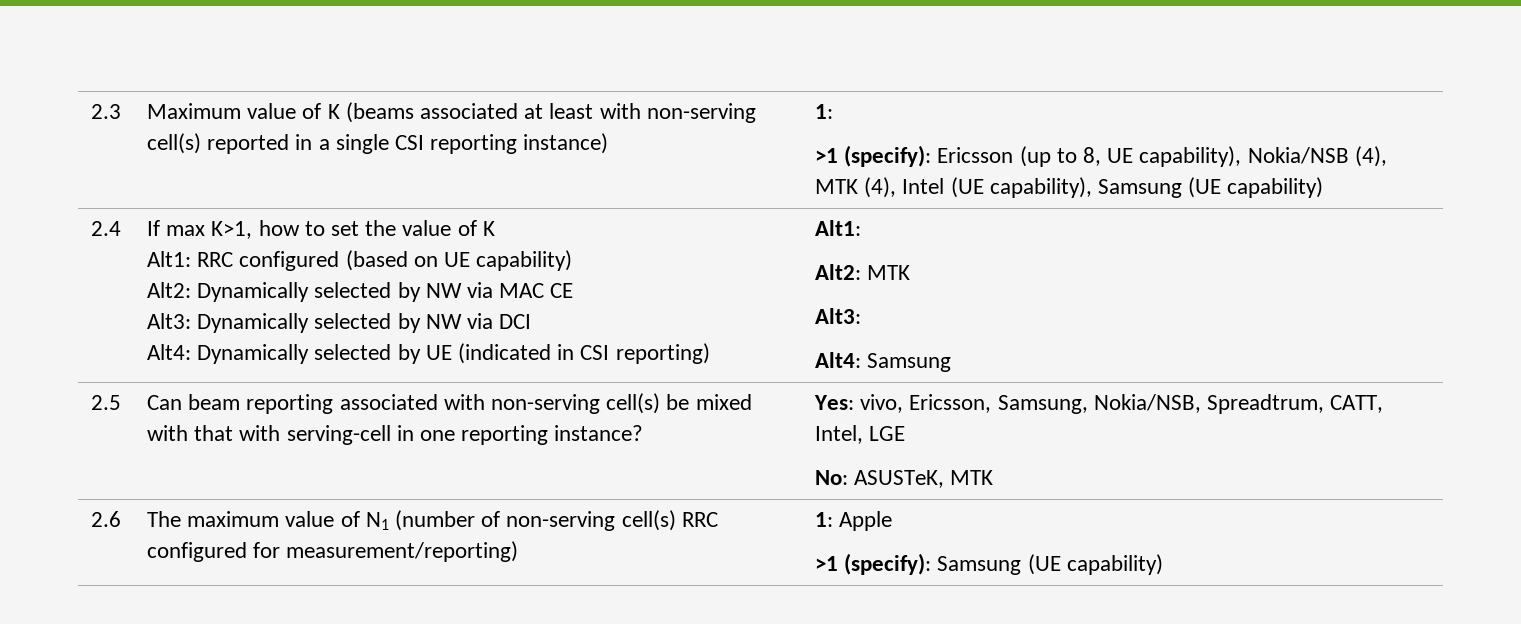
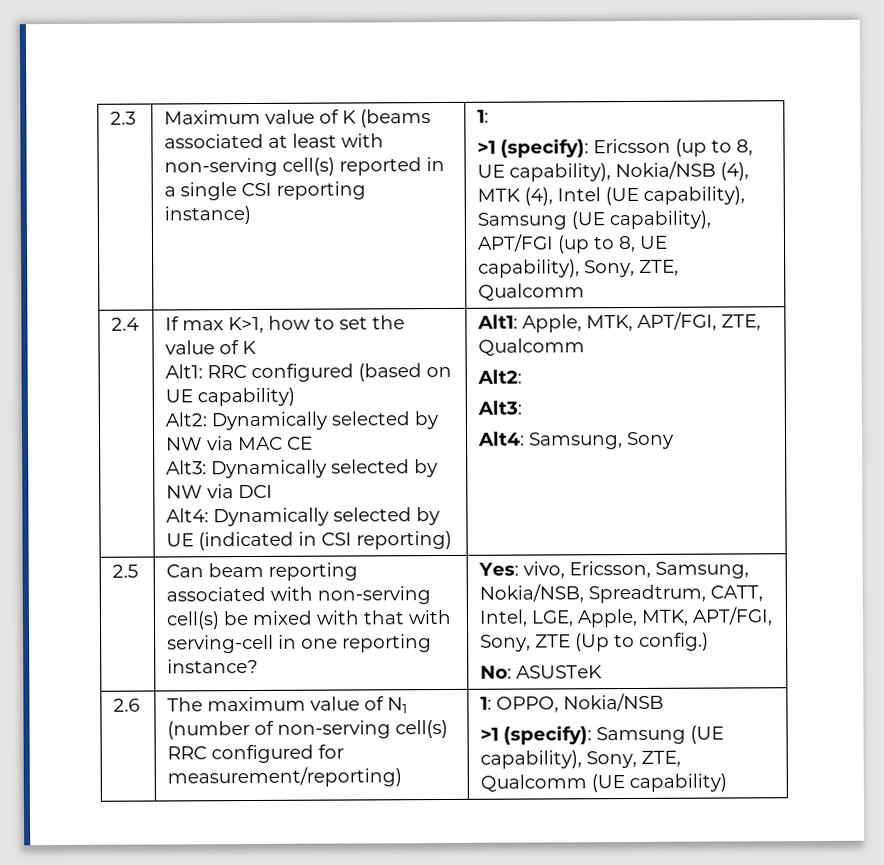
[1227,177,1324,198] capability) -> [609,210,712,230] [477,233,669,254] [478,259,680,278] [478,283,586,301] capability), APT/FGI (up to 8, UE capability), Sony, ZTE, Qualcomm
[814,264,911,280] // Alt2: MTK -> [522,311,762,333] [478,338,586,356] [477,369,523,384] Apple, MTK, APT/FGI, ZTE, Qualcomm // Alt2:
[867,353,952,372] Samsung -> [529,431,675,450] Samsung, Sony
[869,426,906,441] LGE -> [531,606,774,628] [480,632,710,652] LGE, Apple, MTK, APT/FGI, Sony, ZTE (Up to config.)
[854,470,994,488] ASUSTeK, MTK -> [516,665,604,679] ASUSTeK
[839,511,893,531] Apple -> [496,692,665,713] OPPO, Nokia/NSB
(1061, 564) none -> [480,750,682,769] [480,774,626,793] capability), Sony, ZTE, Qualcomm (UE

